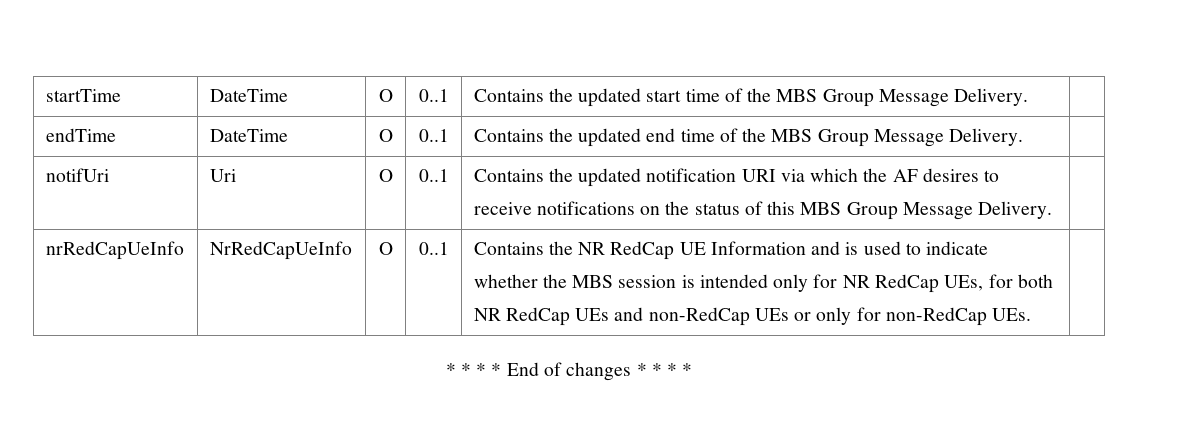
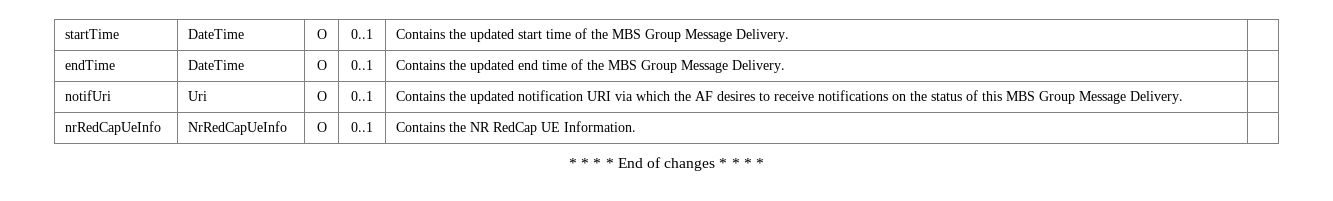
[710,241,989,255] [473,274,1053,293] [473,307,1032,326] Information and is used to indicate whether the MBS session is intended only for NR RedCap UEs, for both NR RedCap UEs and non-RedCap UEs or only for non-RedCap UEs. -> [563,121,636,132] Information.

